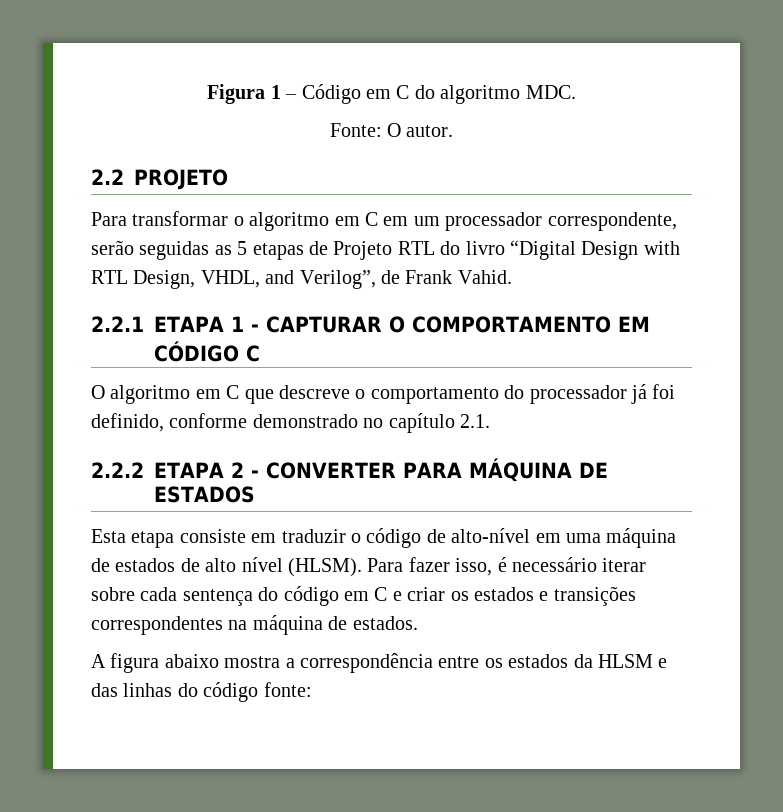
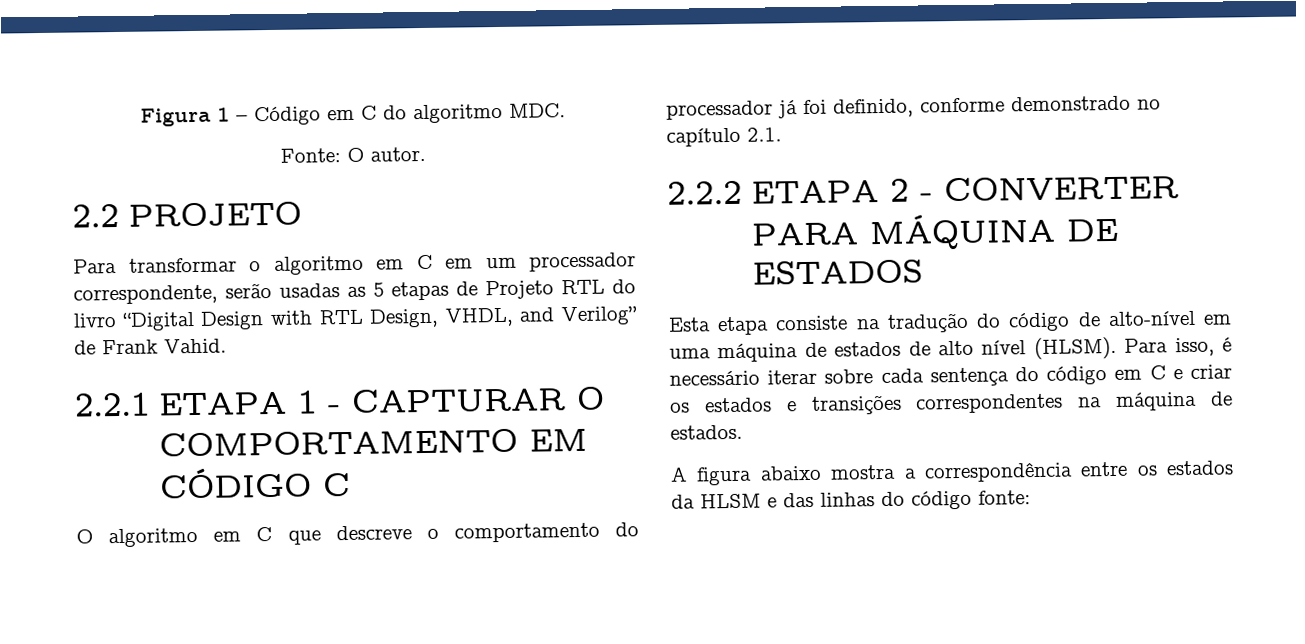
[139,241,210,260] seguidas -> [278,283,340,298] usadas
[299,270,376,289] Verilog”, -> [561,306,638,326] Verilog”
[251,529,361,543] em traduzir o -> [855,312,1002,333] na tradução do
[408,557,450,572] fazer -> (1169, 345) none

